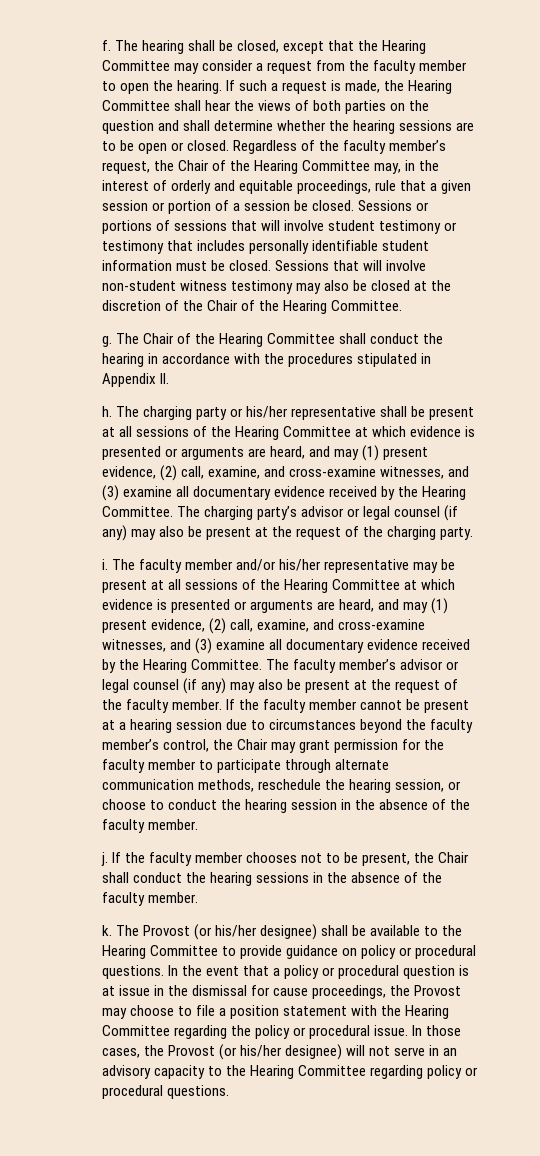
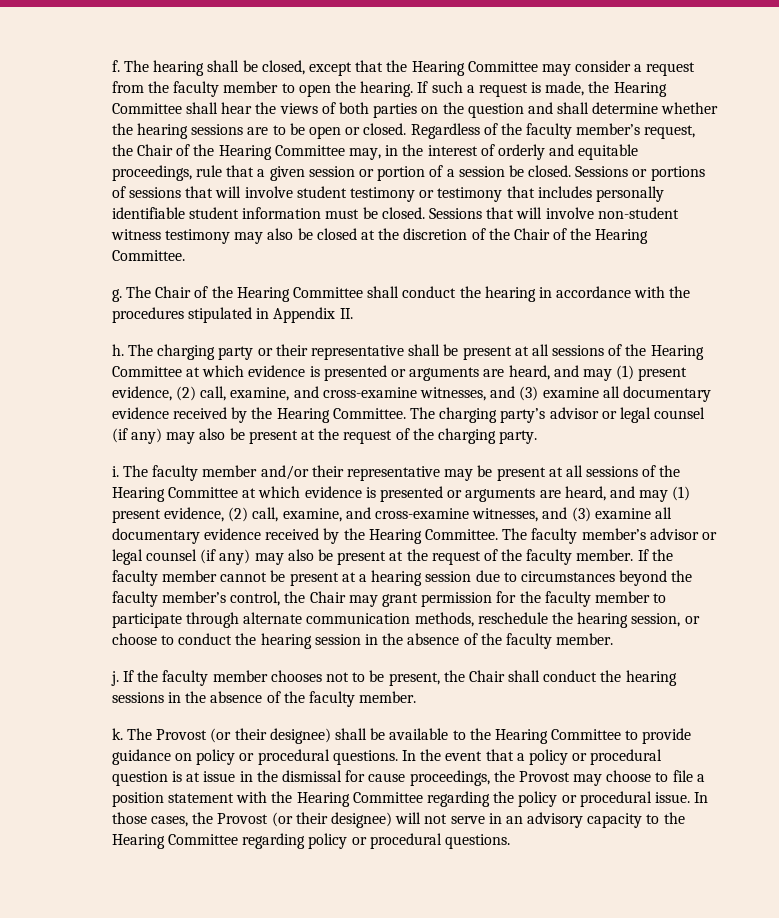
[246,406,289,418] his/her -> [275,344,308,356] their
[279,559,322,571] his/her -> [311,465,344,477] their
[215,925,258,937] his/her -> [234,728,267,740] their
[240,1045,283,1057] his/her -> [295,812,328,824] their

